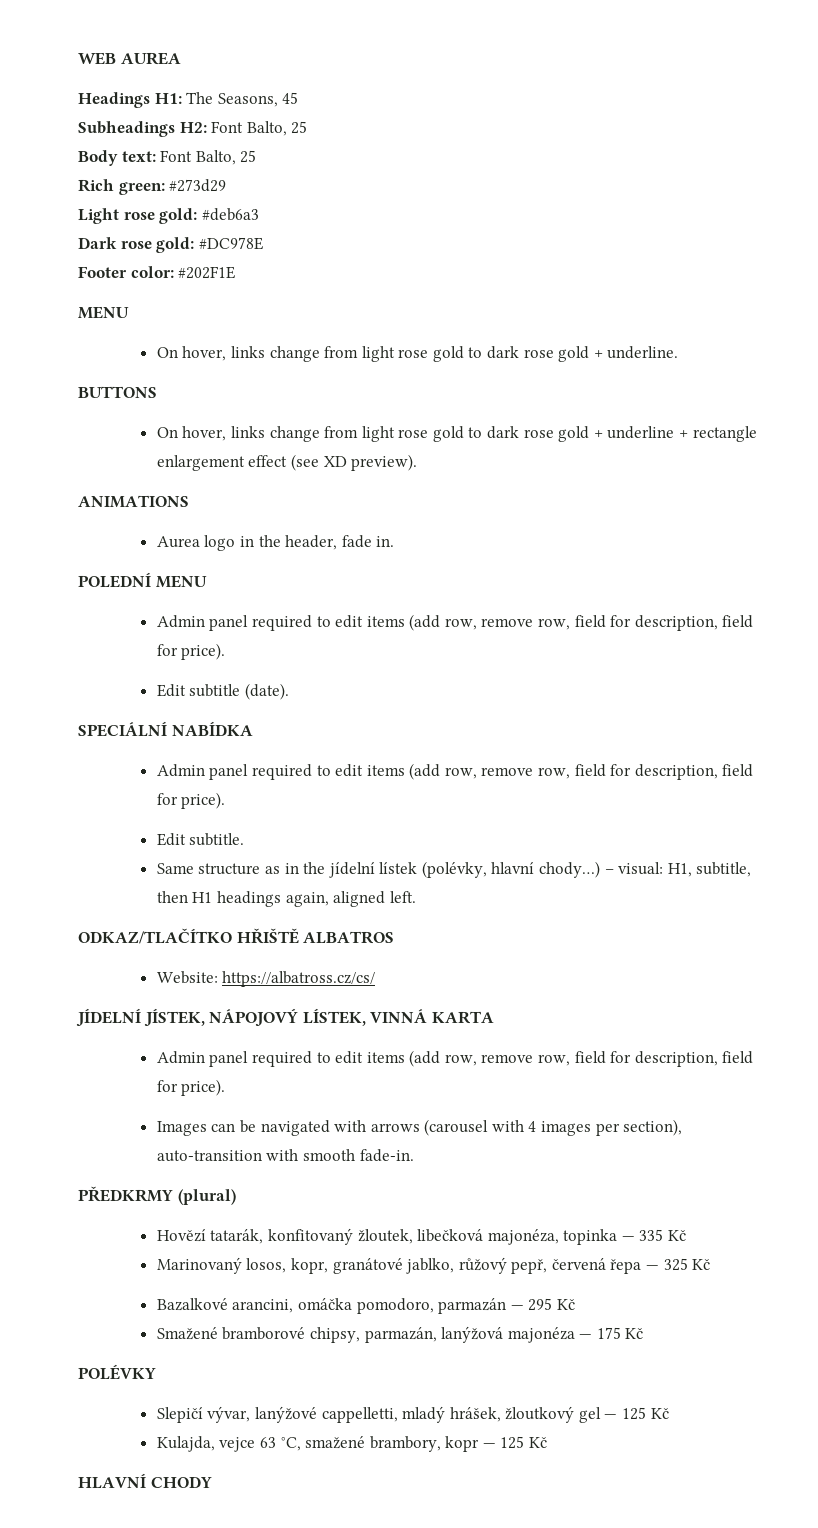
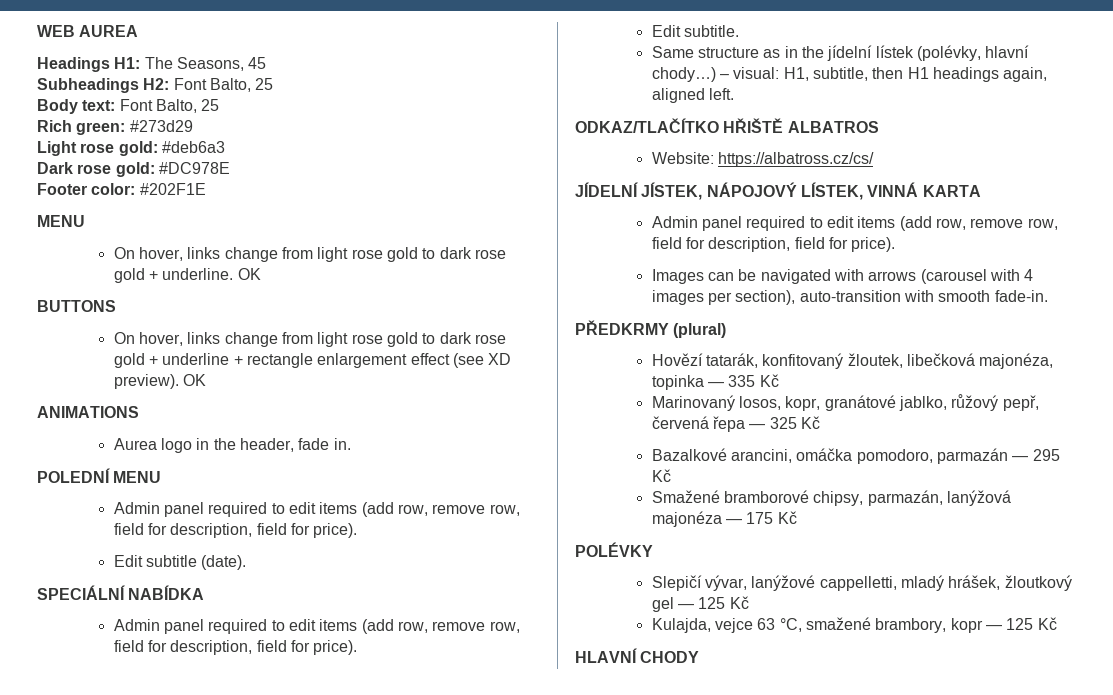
(679, 352) none -> [237,268,261,280] OK
(418, 462) none -> [182,374,206,386] OK

